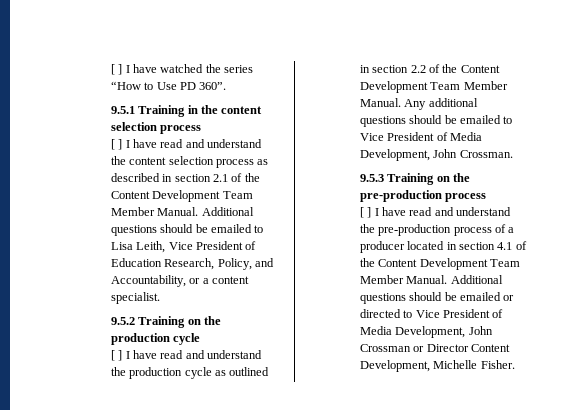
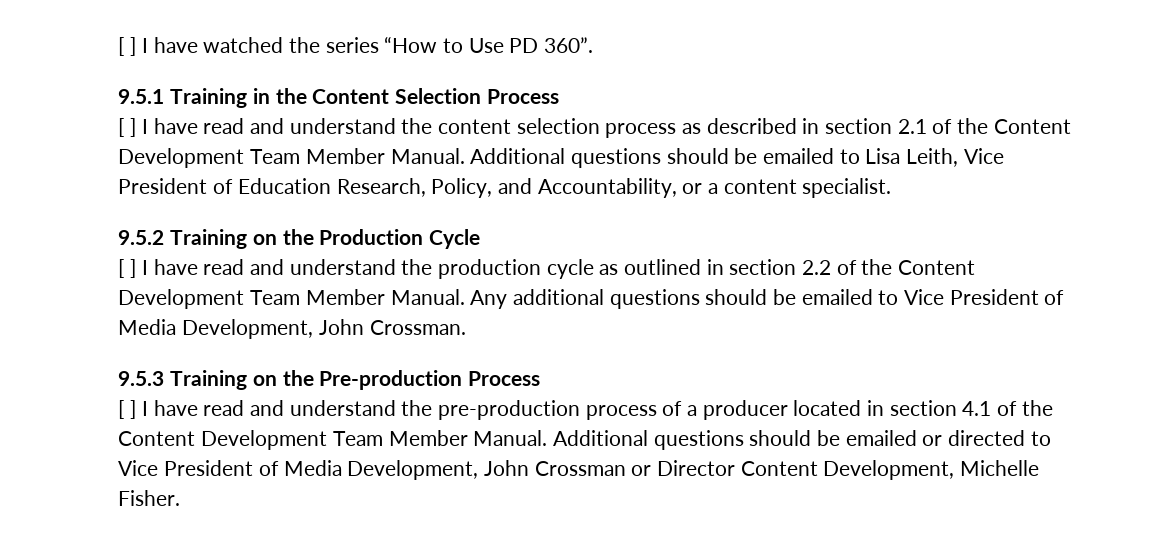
[221,106,263,114] [110,122,202,134] content selection process -> [312,88,559,104] Content Selection Process
[110,333,201,345] production cycle -> [319,229,480,249] Production Cycle
[359,190,487,202] pre-production process -> [319,370,540,390] Pre-production Process

